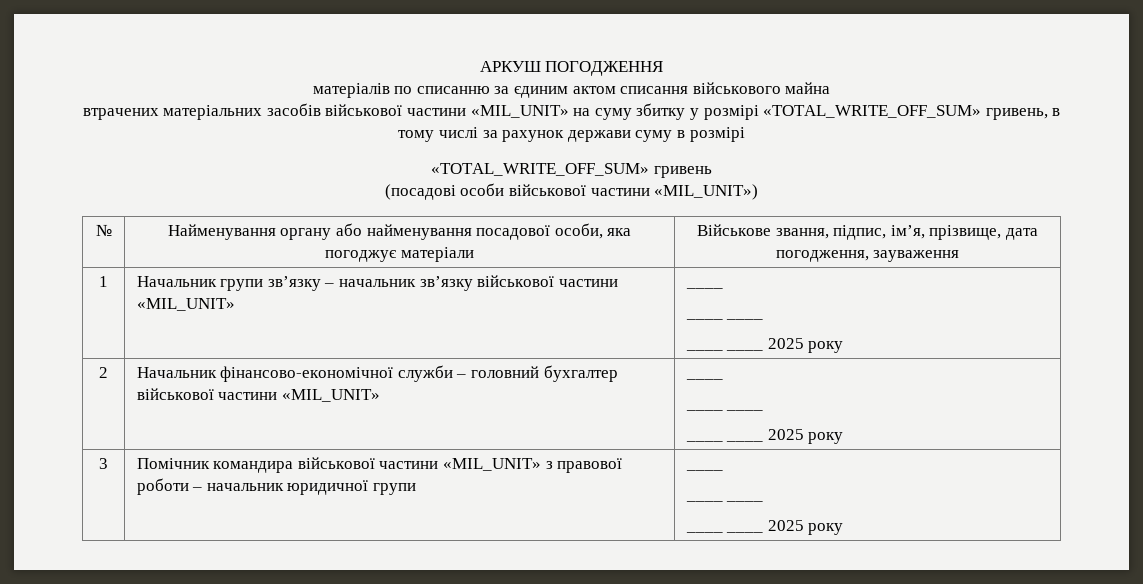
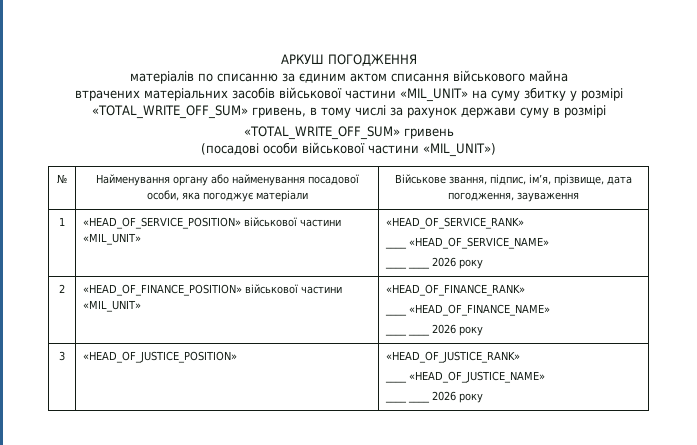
[136,275,618,291] [136,298,235,311] [685,287,723,289] [685,318,764,320] [685,349,764,351] [767,338,804,349] Начальник групи зв’язку – начальник зв’язку військової частини «MIL_UNIT» | ____ // ____ ____ // ____ ____ 2025 -> [83,217,342,229] [83,233,142,245] [386,217,525,229] [385,237,550,249] [385,257,457,269] «HEAD_OF_SERVICE_POSITION» військової частини «MIL_UNIT» | «HEAD_OF_SERVICE_RANK» // ____ «HEAD_OF_SERVICE_NAME» // ____ ____ 2026
[136,365,618,382] [136,388,380,402] [685,378,723,380] [685,409,764,411] [685,440,764,442] [767,429,804,440] Начальник фінансово-економічної служби – головний бухгалтер військової частини «MIL_UNIT» | ____ // ____ ____ // ____ ____ 2025 -> [83,284,343,296] [83,300,142,312] [386,284,526,296] [385,304,551,316] [385,324,457,336] «HEAD_OF_FINANCE_POSITION» військової частини «MIL_UNIT» | «HEAD_OF_FINANCE_RANK» // ____ «HEAD_OF_FINANCE_NAME» // ____ ____ 2026
[136,457,623,473] [136,478,417,495] [685,469,723,471] [685,500,764,502] [685,531,764,533] [767,520,804,531] Помічник командира військової частини «MIL_UNIT» з правової роботи – начальник юридичної групи | ____ // ____ ____ // ____ ____ 2025 -> [83,351,238,363] [386,351,521,363] [385,371,546,383] [385,391,457,403] «HEAD_OF_JUSTICE_POSITION» | «HEAD_OF_JUSTICE_RANK» // ____ «HEAD_OF_JUSTICE_NAME» // ____ ____ 2026

